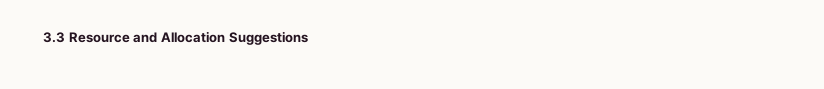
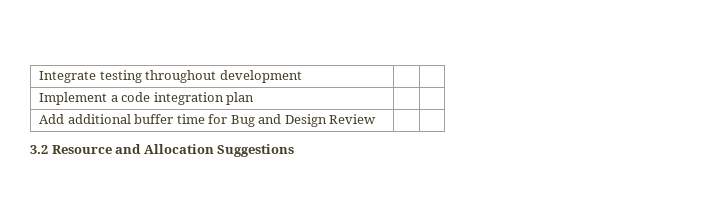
[43,32,65,43] 3.3 -> [39,70,302,83] [39,92,255,105] [39,114,377,127] [30,145,48,154] Integrate testing throughout development | | // Implement a code integration plan | | // Add additional buffer time for Bug and Design Review | | // 3.2

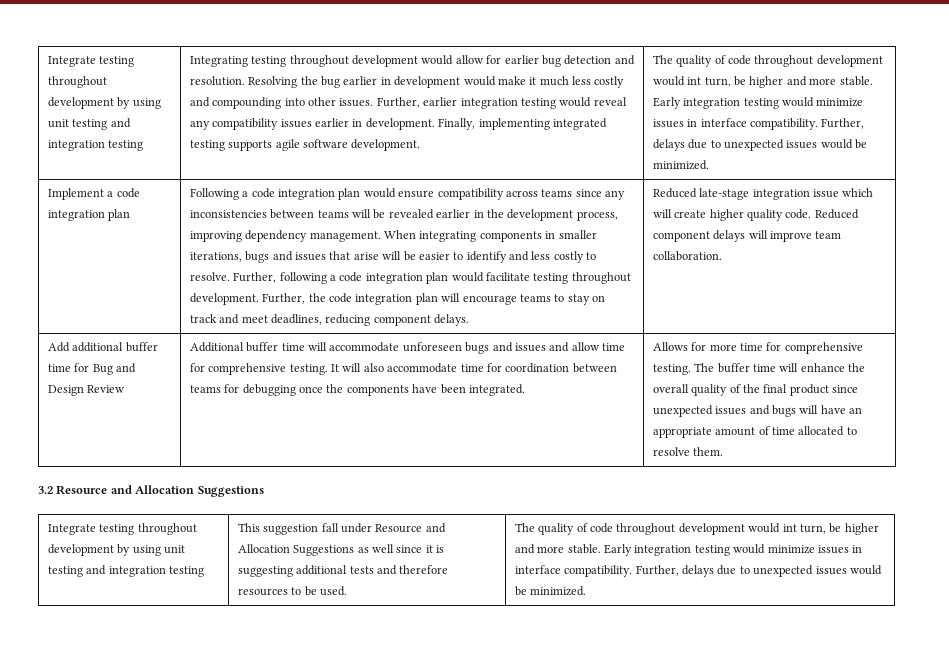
[39,70,302,83] Integrate testing throughout development | | -> [47,56,135,67] [47,76,107,88] [47,97,161,109] [47,118,131,130] [47,140,144,151] [189,55,635,67] [189,76,625,88] [189,97,627,109] [189,118,607,130] [189,139,421,151] [652,55,883,67] [652,76,873,88] [652,97,864,109] [652,118,865,130] [652,139,868,151] [652,160,709,170] Integrate testing throughout development by using unit testing and integration testing | Integrating testing throughout development would allow for earlier bug detection and resolution. Resolving the bug earlier in development would make it much less costly and compounding into other issues. Further, earlier integration testing would reveal any compatibility issues earlier in development. Finally, implementing integrated testing supports agile software development. | The quality of code throughout development would int turn, be higher and more stable. Early integration testing would minimize issues in interface compatibility. Further, delays due to unexpected issues would be minimized.
(255, 98) | -> [189,188,626,200] [189,209,618,221] [189,230,597,242] [189,251,597,263] [189,272,631,284] [189,293,606,305] [189,314,470,326] [652,188,874,200] [652,209,859,221] [652,230,842,242] [652,251,722,261] Following a code integration plan would ensure compatibility across teams since any inconsistencies between teams will be revealed earlier in the development process, improving dependency management. When integrating components in smaller iterations, bugs and issues that arise will be easier to identify and less costly to resolve. Further, following a code integration plan would facilitate testing throughout development. Further, the code integration plan will encourage teams to stay on track and meet deadlines, reducing component delays. | Reduced late-stage integration issue which will create higher quality code. Reduced component delays will improve team collaboration.
(377, 119) | -> [189,342,626,354] [189,363,617,375] [189,384,525,396] [652,342,863,354] [652,363,866,375] [652,384,859,396] [652,405,863,417] [652,426,857,438] [652,447,724,456] Additional buffer time will accommodate unforeseen bugs and issues and allow time for comprehensive testing. It will also accommodate time for coordination between teams for debugging once the components have been integrated. | Allows for more time for comprehensive testing. The buffer time will enhance the overall quality of the final product since unexpected issues and bugs will have an appropriate amount of time allocated to resolve them.
(295, 150) none -> [47,523,197,535] [47,544,186,556] [47,565,205,577] [237,523,446,535] [237,544,445,556] [237,565,449,577] [237,586,348,596] [514,523,879,535] [514,544,863,556] [514,565,882,577] [514,586,587,596] // Integrate testing throughout development by using unit testing and integration testing | This suggestion fall under Resource and Allocation Suggestions as well since it is suggesting additional tests and therefore resources to be used. | The quality of code throughout development would int turn, be higher and more stable. Early integration testing would minimize issues in interface compatibility. Further, delays due to unexpected issues would be minimized.

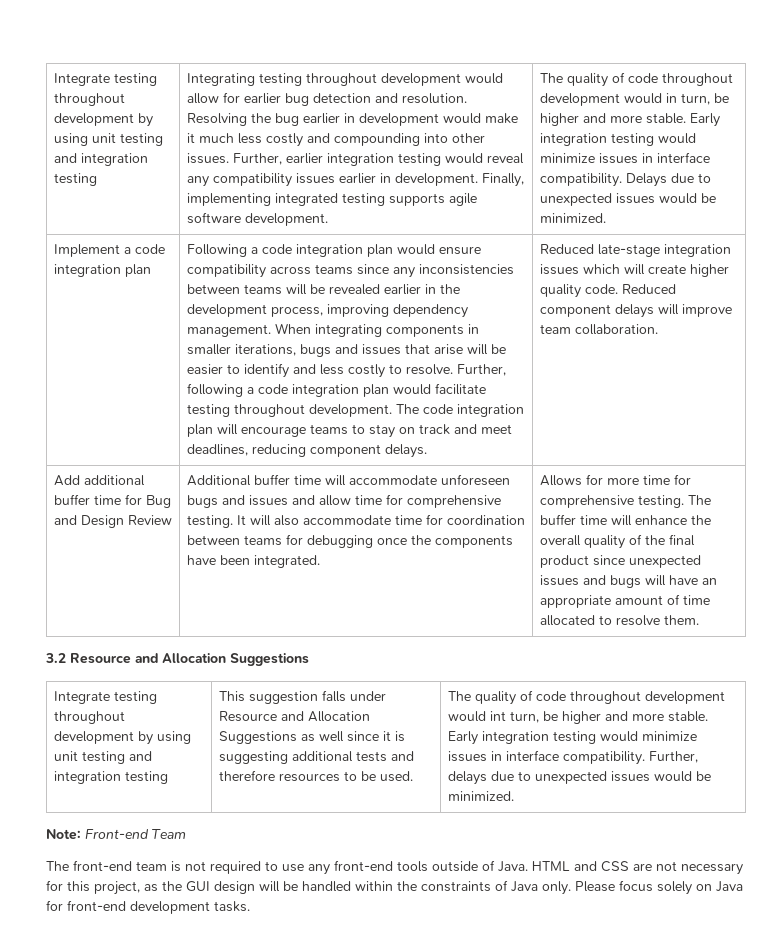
[687,77,702,85] int -> [665,93,677,103] in
[821,118,865,129] [652,139,685,151] Further, delays -> [625,173,667,187] Delays
[262,293,326,304] Further, the -> [395,404,419,414] The
[813,189,840,198] issue -> [539,264,579,275] issues
[321,523,339,532] fall -> [321,690,346,702] falls
(587, 591) none -> [46,829,186,840] [46,860,743,875] [46,880,743,895] [46,900,250,914] // Note: Front-end Team // The front-end team is not required to use any front-end tools outside of Java. HTML and CSS are not necessary for this project, as the GUI design will be handled within the constraints of Java only. Please focus solely on Java for front-end development tasks.

